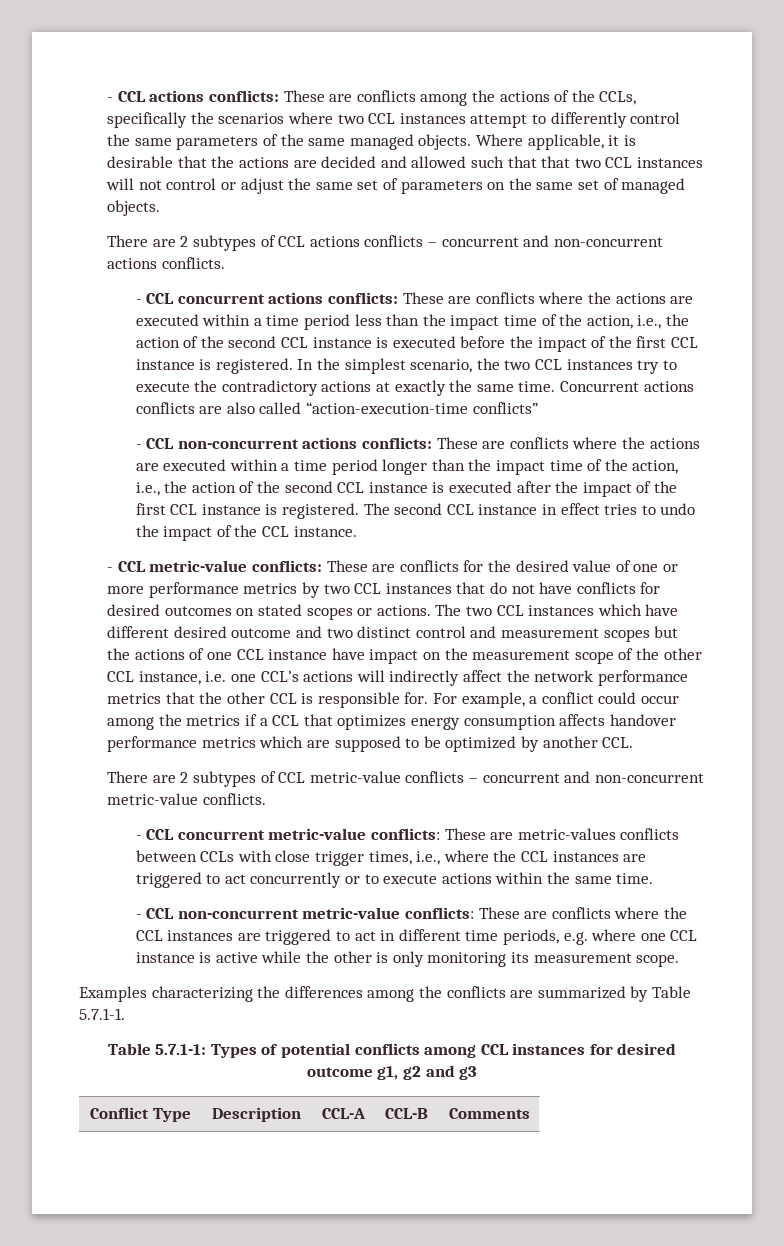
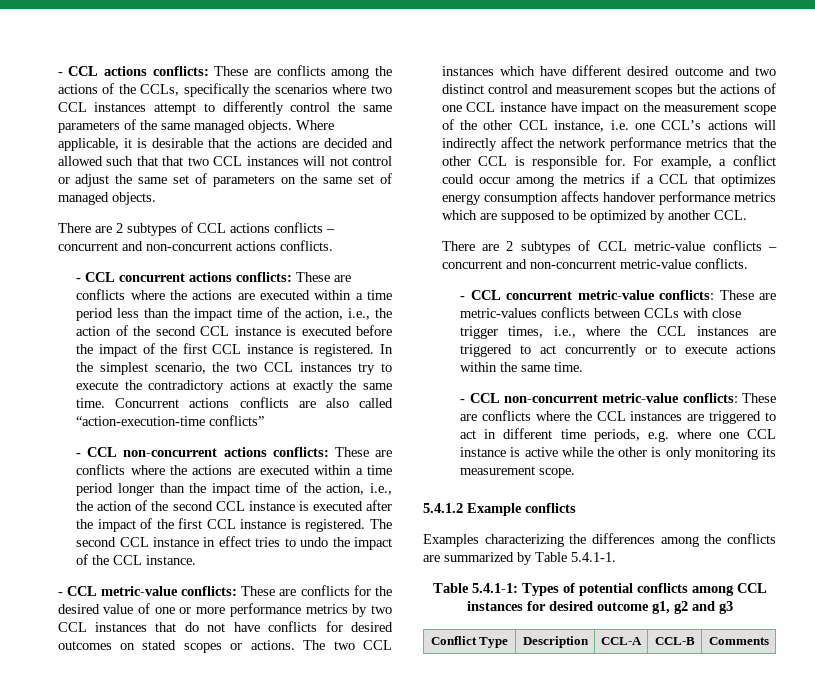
(680, 960) none -> [423,503,576,516] // 5.4.1.2 Example conflicts
[79,1008,125,1020] [107,1043,207,1055] 5.7.1-1. // Table 5.7.1-1: -> [571,552,616,562] [432,583,518,593] 5.4.1-1. // Table 5.4.1-1:

